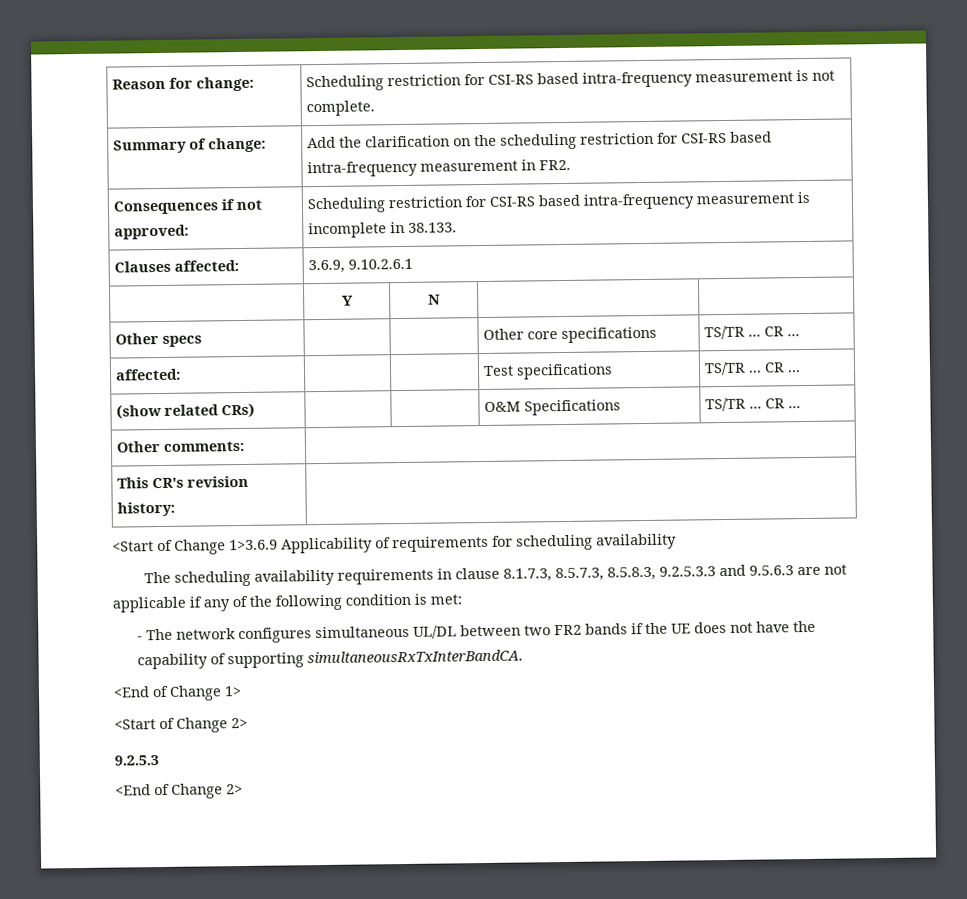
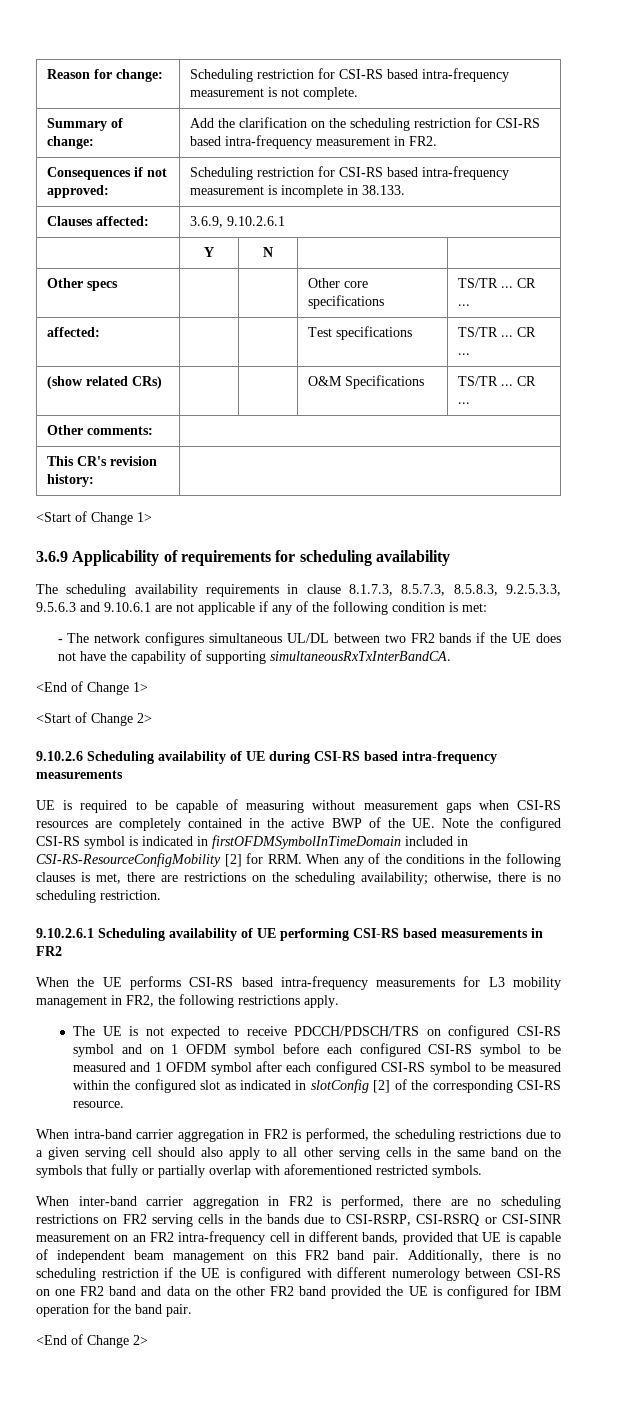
[229,539,278,551] 1>3.6.9 -> [137,512,152,522] [36,551,68,562] 1> // 3.6.9
[658,564,794,577] 9.2.5.3.3 and 9.5.6.3 -> [505,584,561,596] [36,602,151,612] 9.2.5.3.3, 9.5.6.3 and 9.10.6.1
[114,755,159,766] 9.2.5.3 -> [36,751,497,764] [36,770,123,779] [36,799,561,813] [36,817,562,831] [36,835,468,849] [36,853,562,867] [36,872,561,885] [36,890,161,903] [36,928,543,941] [36,946,62,956] [36,976,561,990] [36,994,339,1008] [72,1025,561,1039] [72,1043,561,1057] [72,1061,561,1075] [72,1079,561,1093] [72,1101,124,1108] [36,1128,561,1142] [36,1147,561,1160] [36,1164,482,1178] [36,1195,562,1209] [36,1214,563,1227] [36,1231,562,1245] [36,1249,562,1263] [36,1267,561,1281] [36,1285,563,1299] [36,1303,192,1317] 9.10.2.6 Scheduling availability of UE during CSI-RS based intra-frequency measurements // UE is required to be capable of measuring without measurement gaps when CSI-RS resources are completely contained in the active BWP of the UE. Note the configured CSI-RS symbol is indicated in firstOFDMSymbolInTimeDomain included in CSI-RS-ResourceConfigMobility [2] for RRM. When any of the conditions in the following clauses is met, there are restrictions on the scheduling availability; otherwise, there is no scheduling restriction. // 9.10.2.6.1 Scheduling availability of UE performing CSI-RS based measurements in FR2 // When the UE performs CSI-RS based intra-frequency measurements for L3 mobility management in FR2, the following restrictions apply. // The UE is not expected to receive PDCCH/PDSCH/TRS on configured CSI-RS symbol and on 1 OFDM symbol before each configured CSI-RS symbol to be measured and 1 OFDM symbol after each configured CSI-RS symbol to be measured within the configured slot as indicated in slotConfig [2] of the corresponding CSI-RS resource. // When intra-band carrier aggregation in FR2 is performed, the scheduling restrictions due to a given serving cell should also apply to all other serving cells in the same band on the symbols that fully or partially overlap with aforementioned restricted symbols. // When inter-band carrier aggregation in FR2 is performed, there are no scheduling restrictions on FR2 serving cells in the bands due to CSI-RSRP, CSI-RSRQ or CSI-SINR measurement on an FR2 intra-frequency cell in different bands, provided that UE is capable of independent beam management on this FR2 band pair. Additionally, there is no scheduling restriction if the UE is configured with different numerology between CSI-RS on one FR2 band and data on the other FR2 band provided the UE is configured for IBM operation for the band pair.

